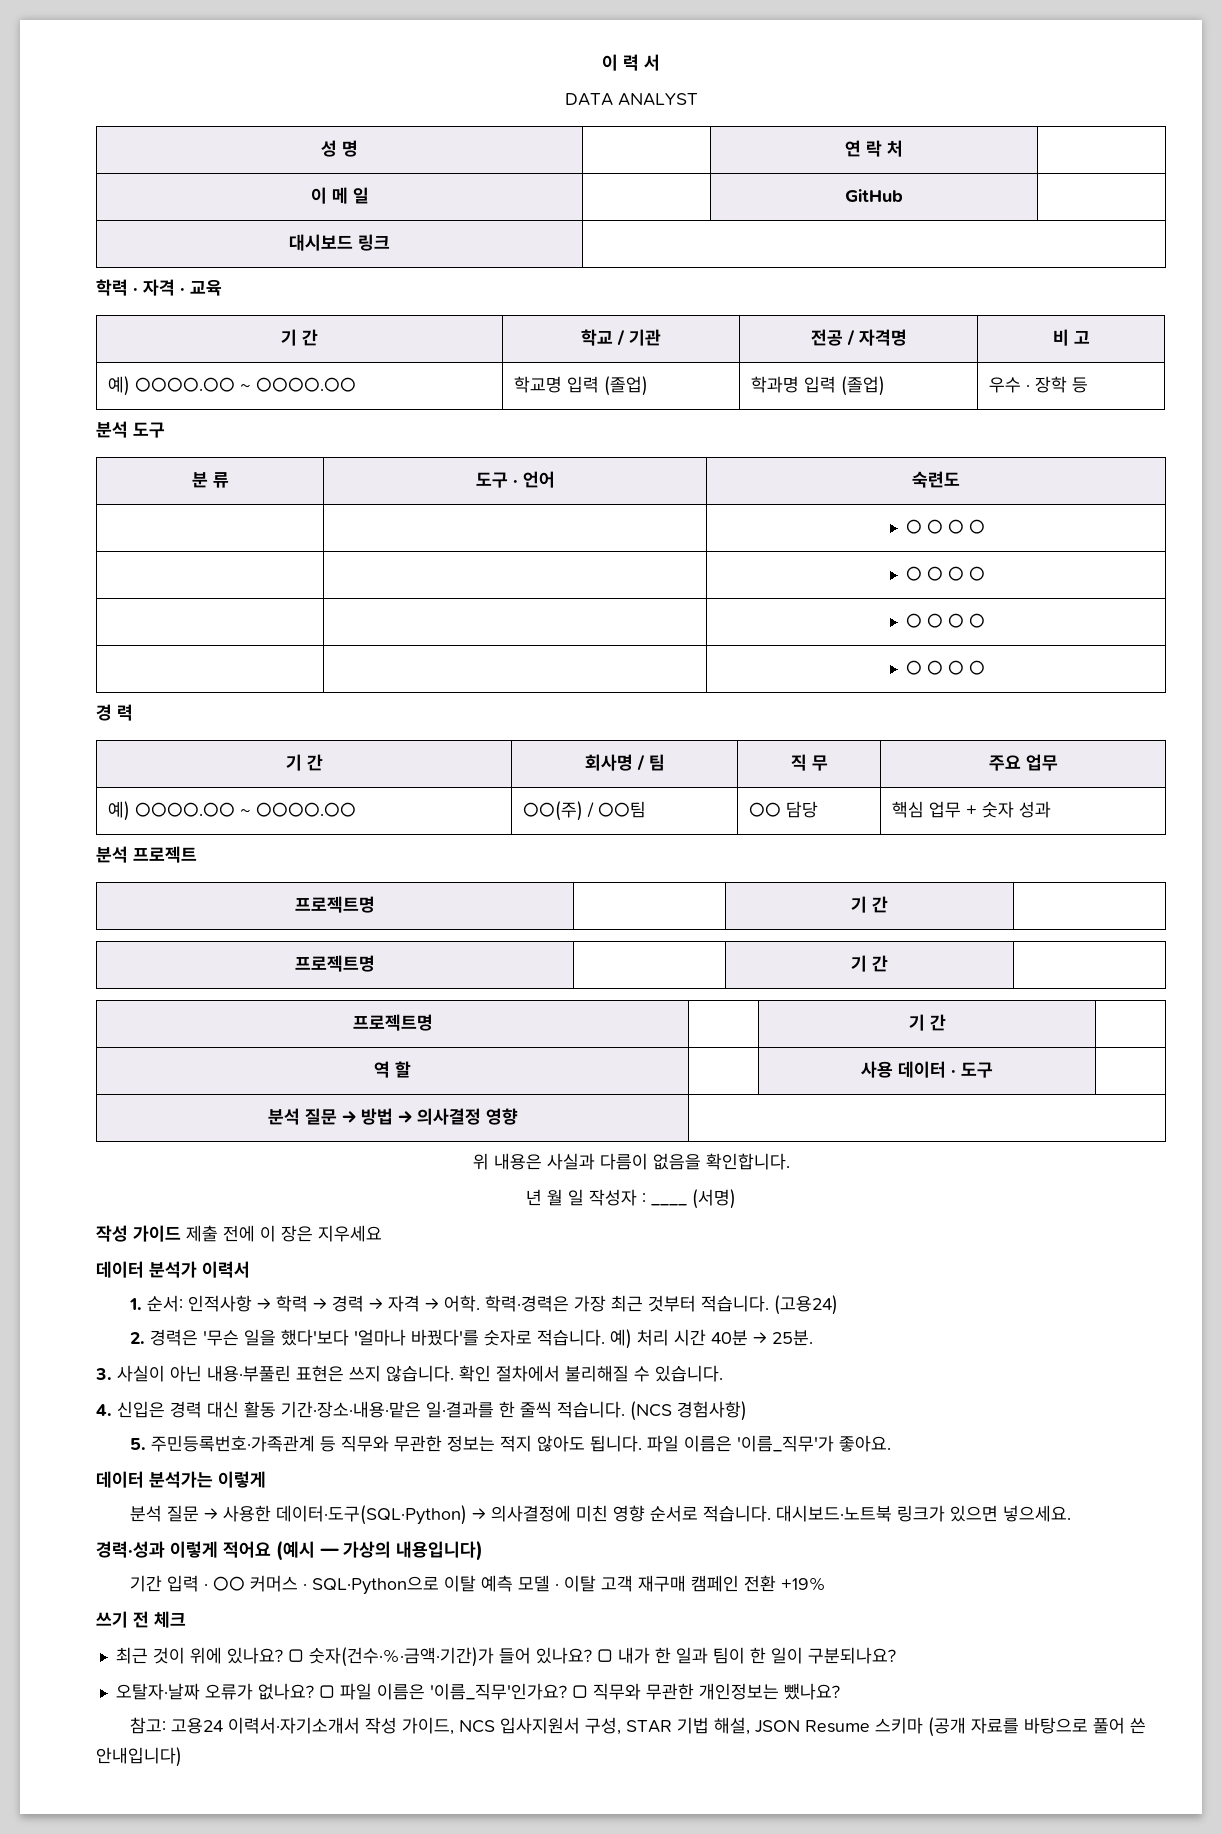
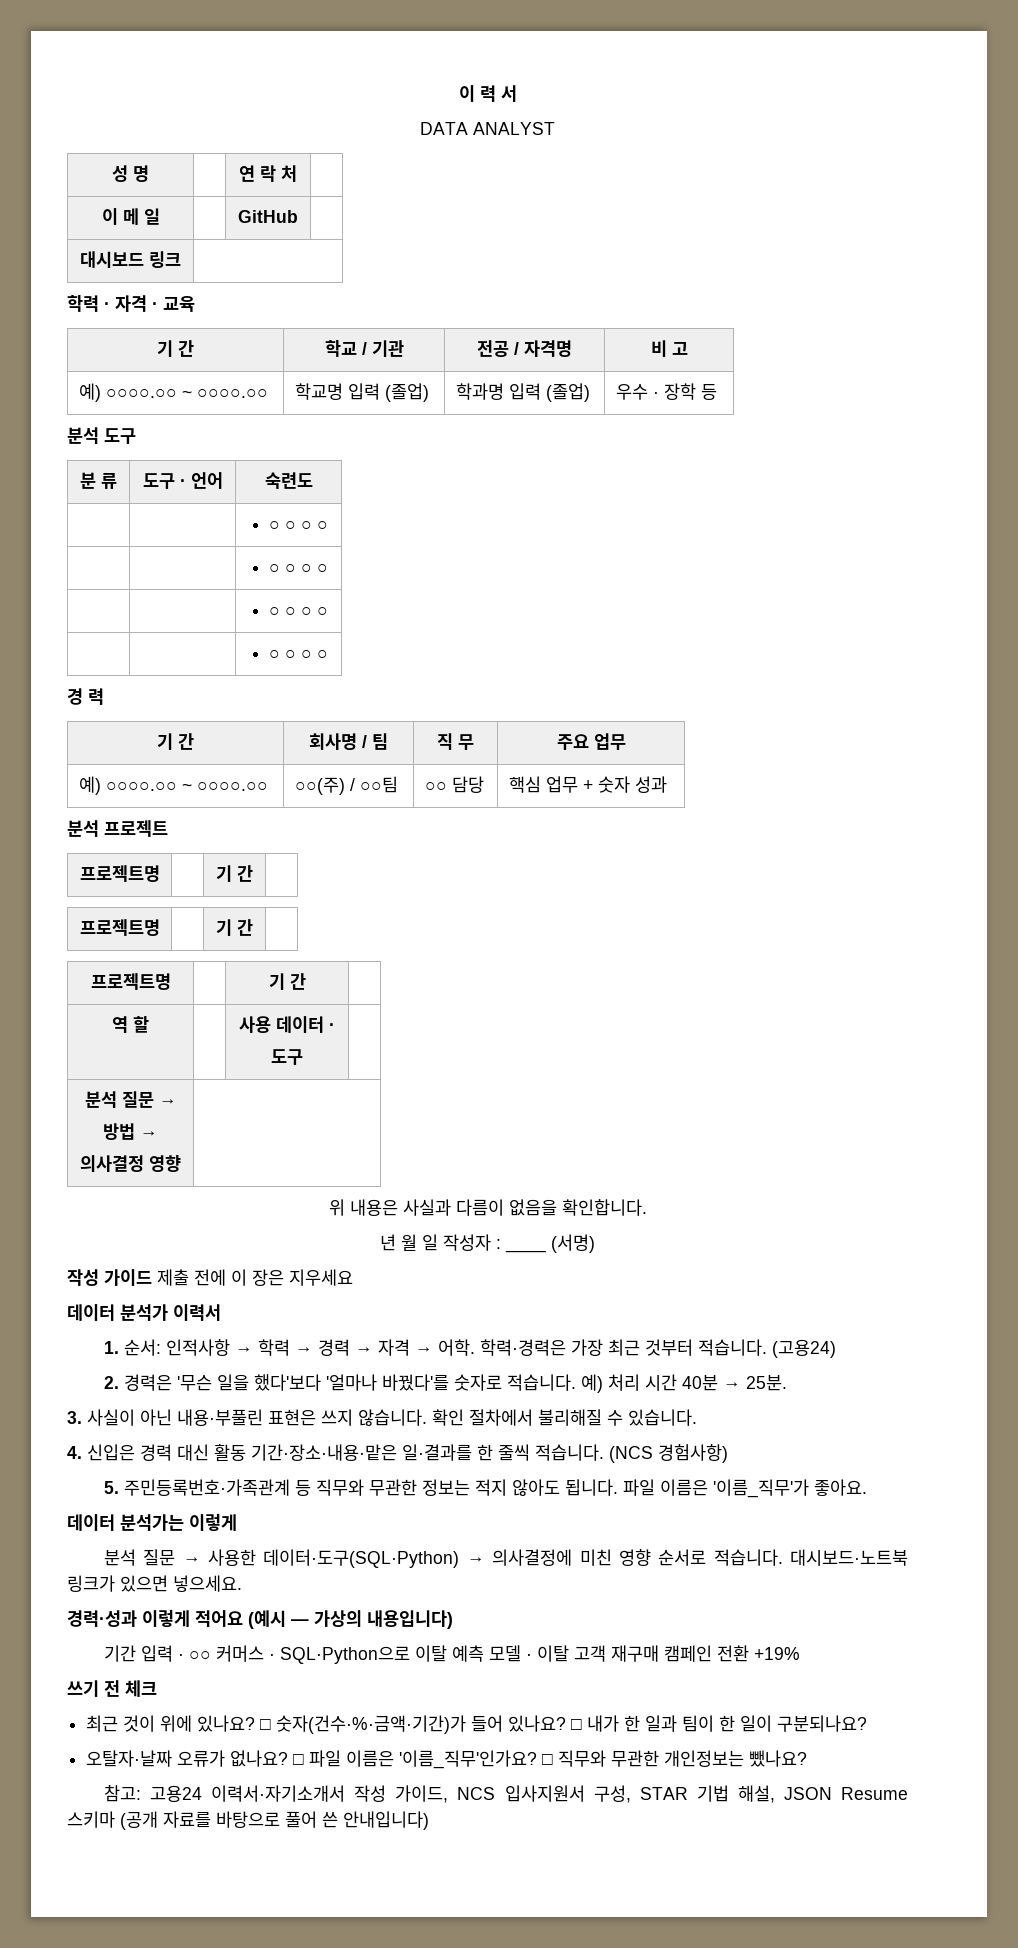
(956, 1073) none -> (335, 1027) //
(356, 1117) none -> (177, 1102) //
(412, 1117) none -> (158, 1134) //

